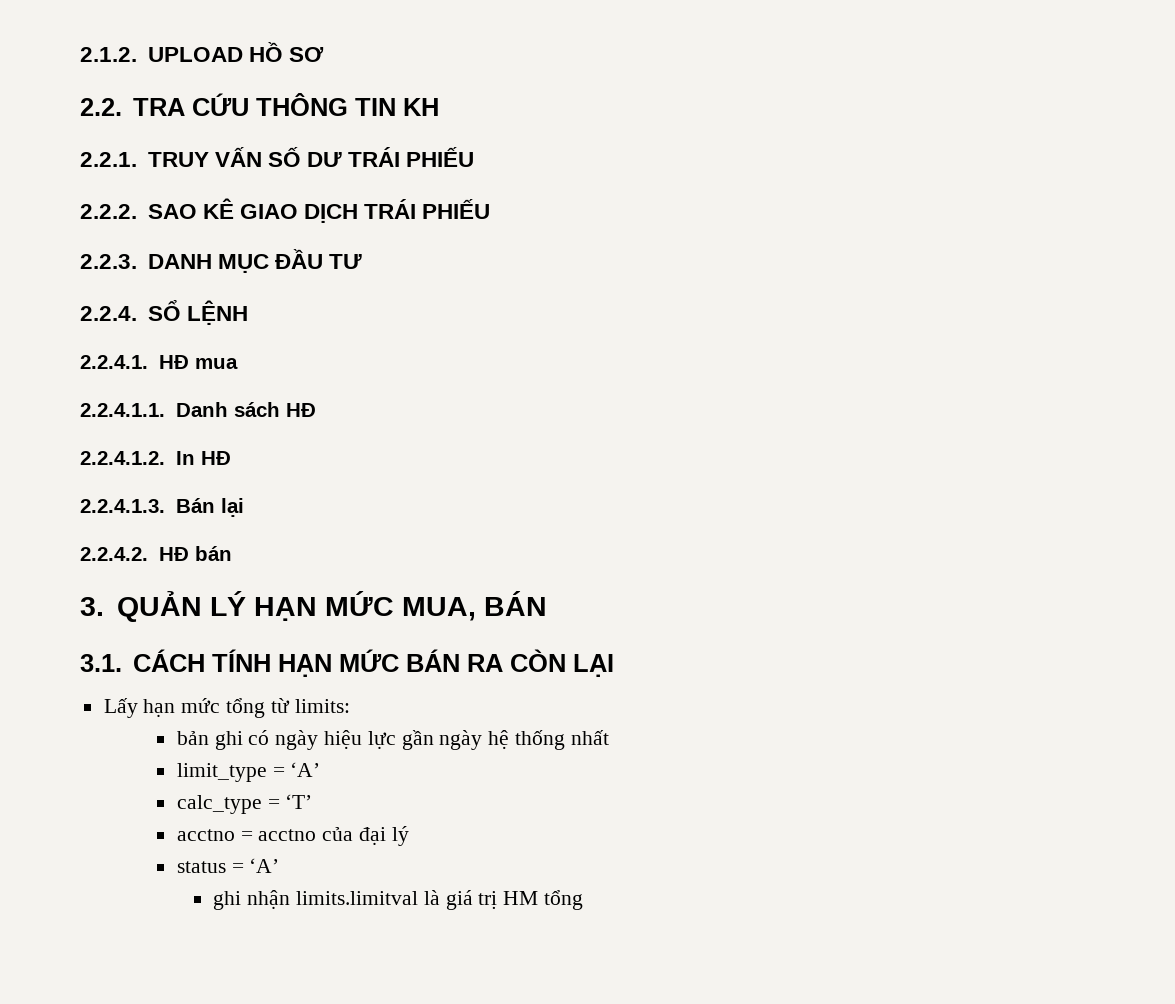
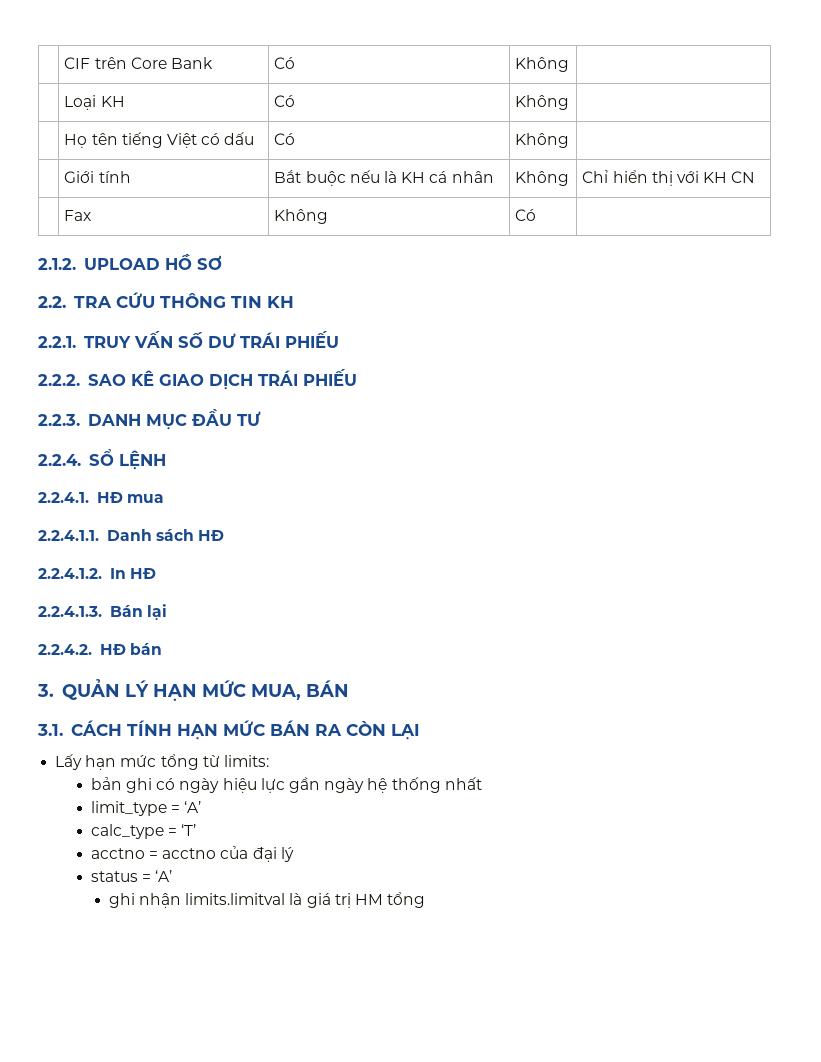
(80, 54) none -> [64,57,214,69] [274,57,296,69] [515,57,570,72] [64,95,125,110] [274,95,296,107] [515,95,570,110] [64,132,255,148] [274,133,296,145] [515,133,570,148] [64,171,131,183] [274,170,494,186] [515,171,570,186] [582,170,756,186] [64,210,92,221] [274,209,329,224] [515,209,537,221] | CIF trên Core Bank | Có | Không | // | Loại KH | Có | Không | // | Họ tên tiếng Việt có dấu | Có | Không | // | Giới tính | Bắt buộc nếu là KH cá nhân | Không | Chỉ hiển thị với KH CN // | Fax | Không | Có | //

